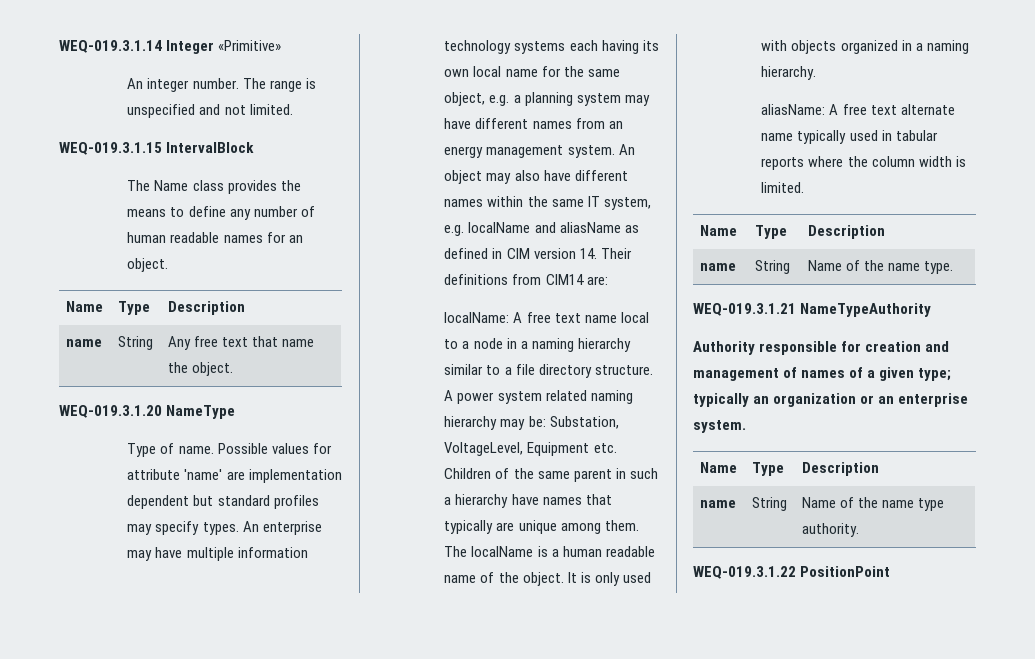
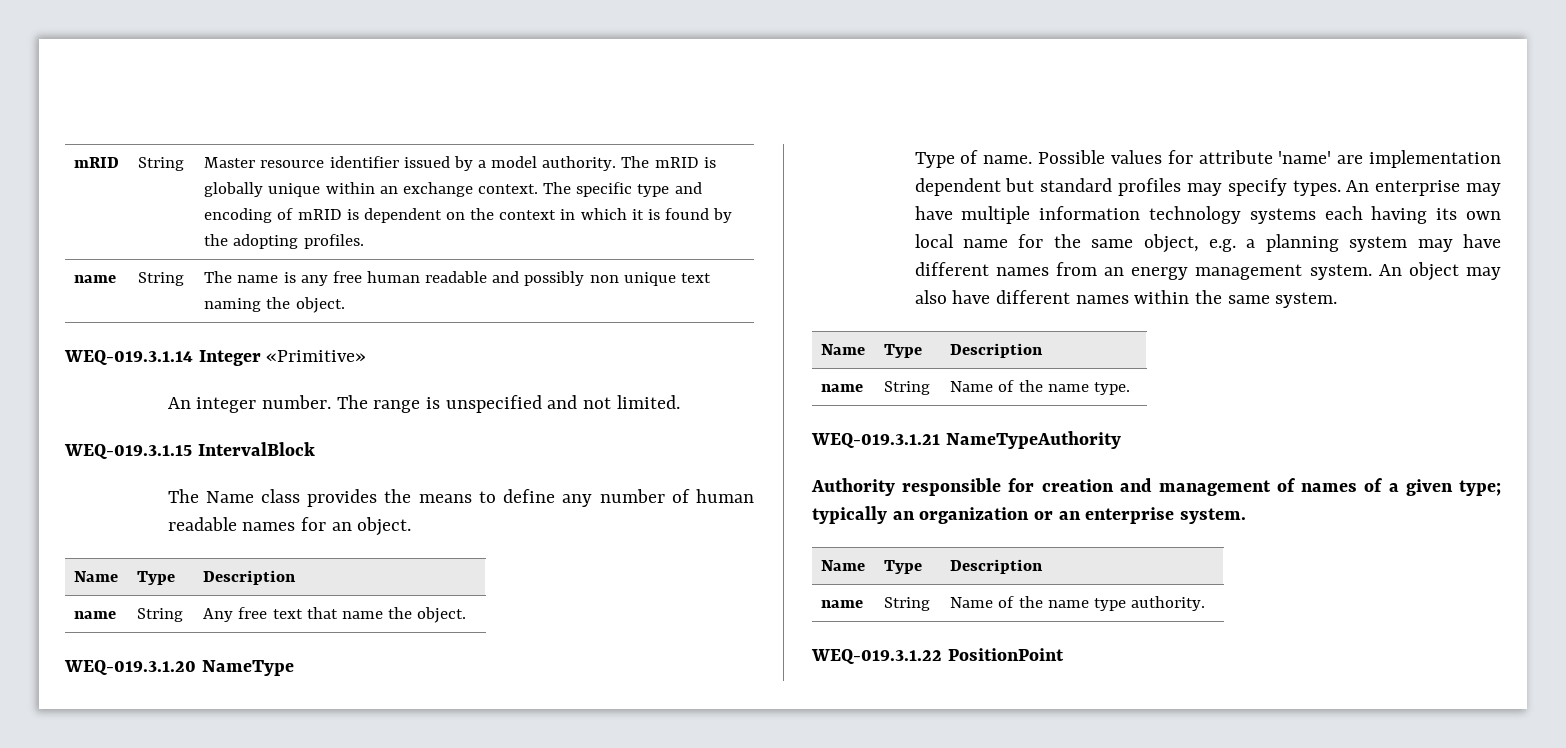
(59, 46) none -> [74,157,120,168] [138,157,185,171] [204,156,716,171] [204,182,702,197] [204,208,733,223] [204,234,364,249] [74,275,117,283] [138,272,185,286] [204,271,711,286] [204,297,345,313] mRID | String | Master resource identifier issued by a model authority. The mRID is globally unique within an exchange context. The specific type and encoding of mRID is dependent on the context in which it is found by the adopting profiles. // name | String | The name is any free human readable and possibly non unique text naming the object. //
[587,196,651,210] [444,222,639,236] [444,248,632,259] [444,274,608,285] [444,312,649,323] [444,338,631,352] [444,364,653,378] [444,390,633,404] [444,416,619,430] [444,442,617,456] [444,468,658,482] [444,494,612,508] [444,520,639,534] [444,546,655,557] [444,572,651,586] [761,40,969,54] [761,66,817,80] [761,104,955,115] [761,130,938,144] [761,156,966,170] [761,182,805,193] IT system, e.g. localName and aliasName as defined in CIM version 14. Their definitions from CIM14 are: // localName: A free text name local to a node in a naming hierarchy similar to a file directory structure. A power system related naming hierarchy may be: Substation, VoltageLevel, Equipment etc. Children of the same parent in such a hierarchy have names that typically are unique among them. The localName is a human readable name of the object. It is only used with objects organized in a naming hierarchy. // aliasName: A free text alternate name typically used in tabular reports where the column width is limited. -> [1275,292,1338,308] system.

